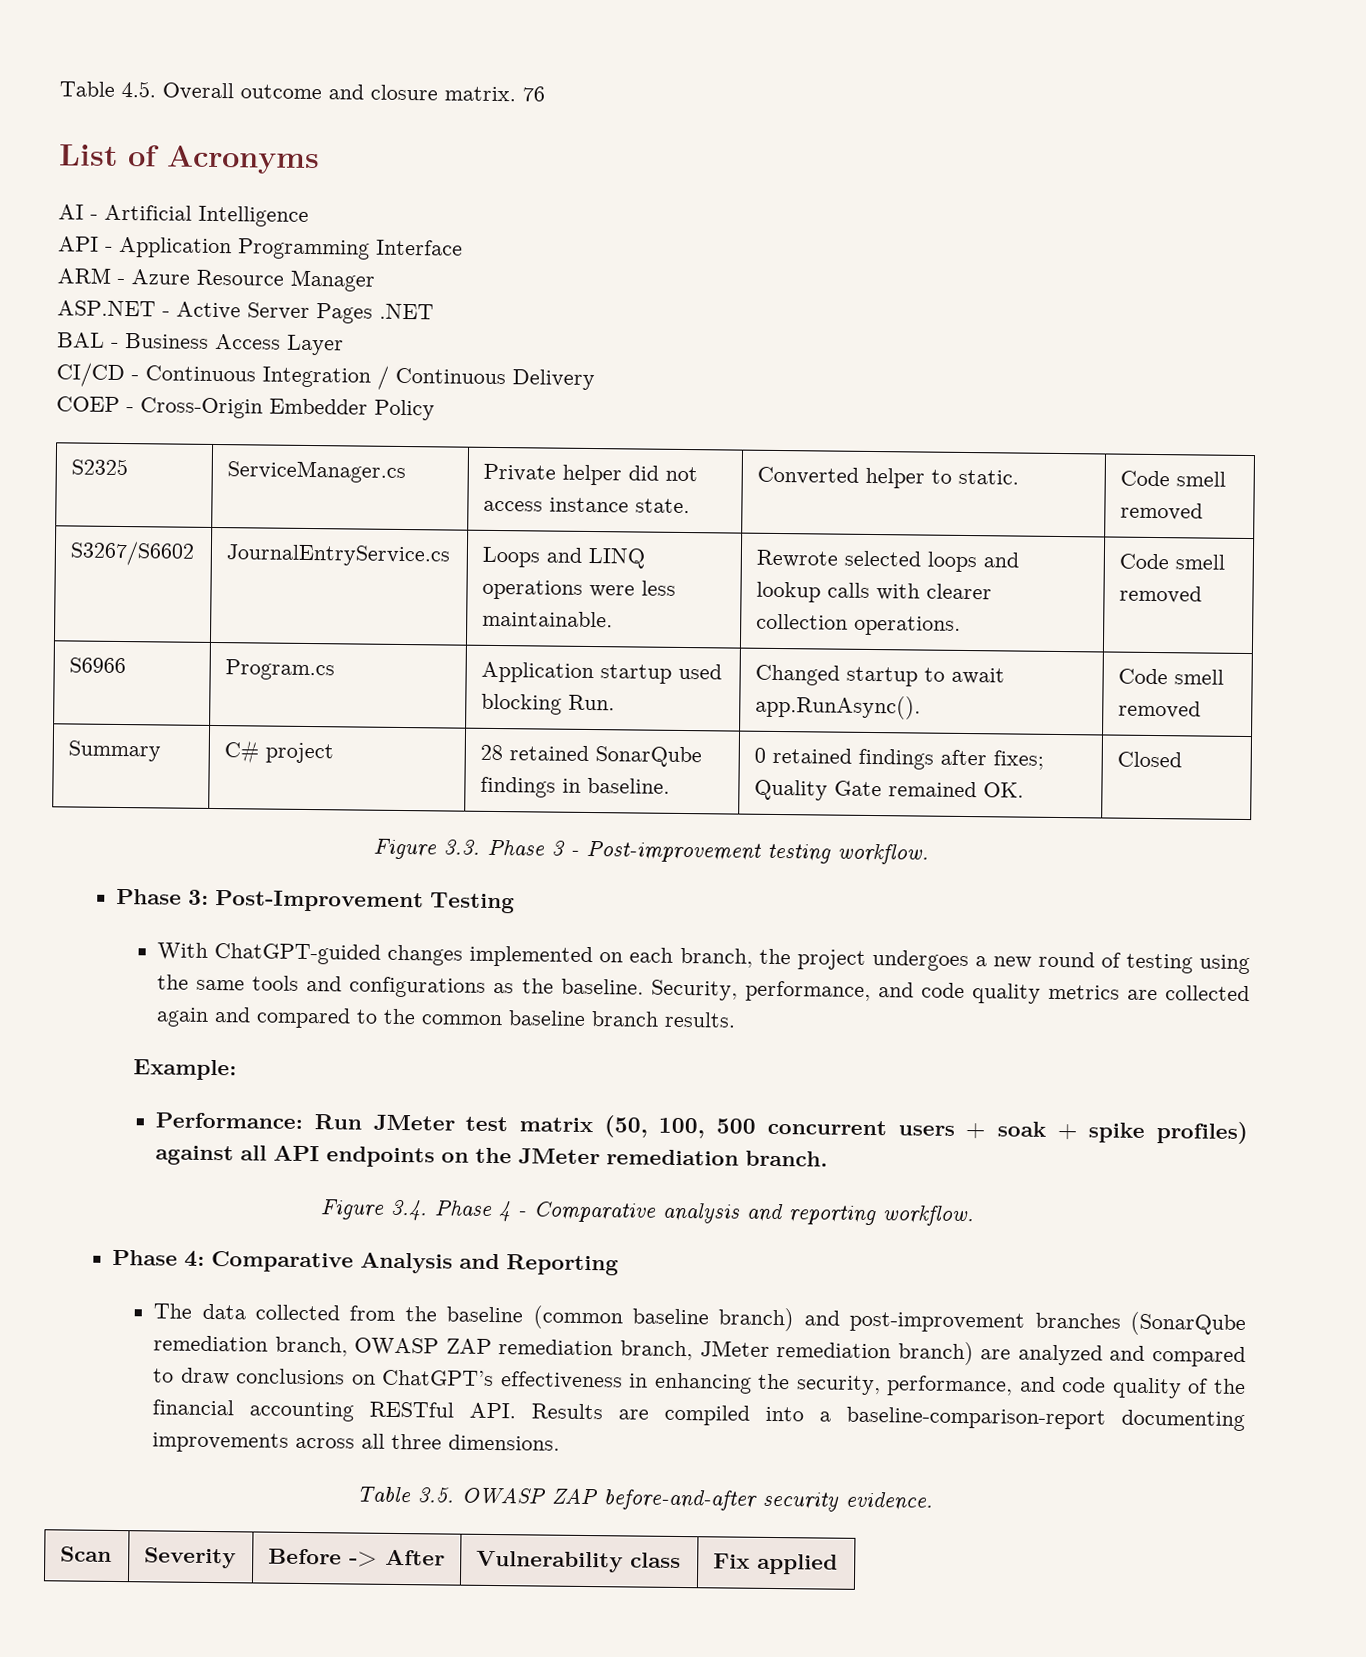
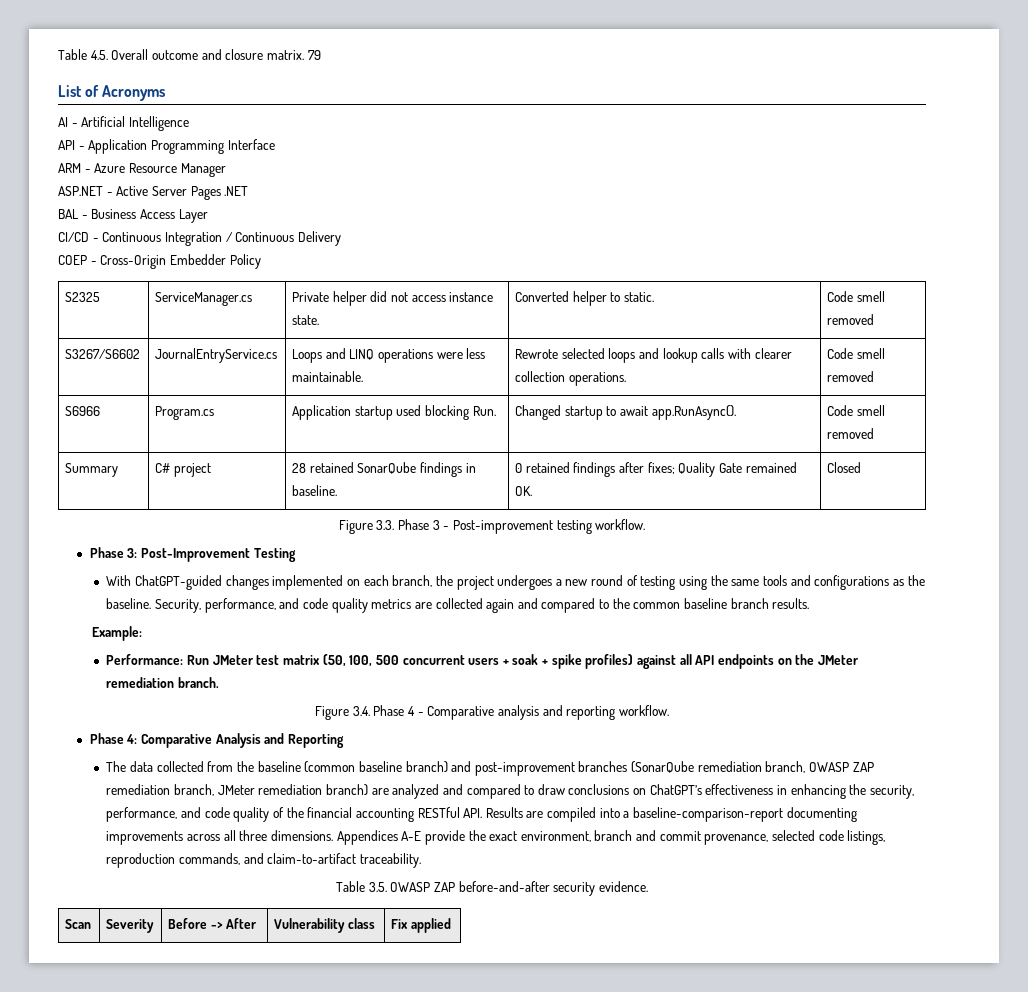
[522,86,545,102] 76 -> [307,50,321,60] 79
(561, 1442) none -> [336,830,886,845] [106,853,421,868] Appendices A-E provide the exact environment, branch and commit provenance, selected code listings, reproduction commands, and claim-to-artifact traceability.

